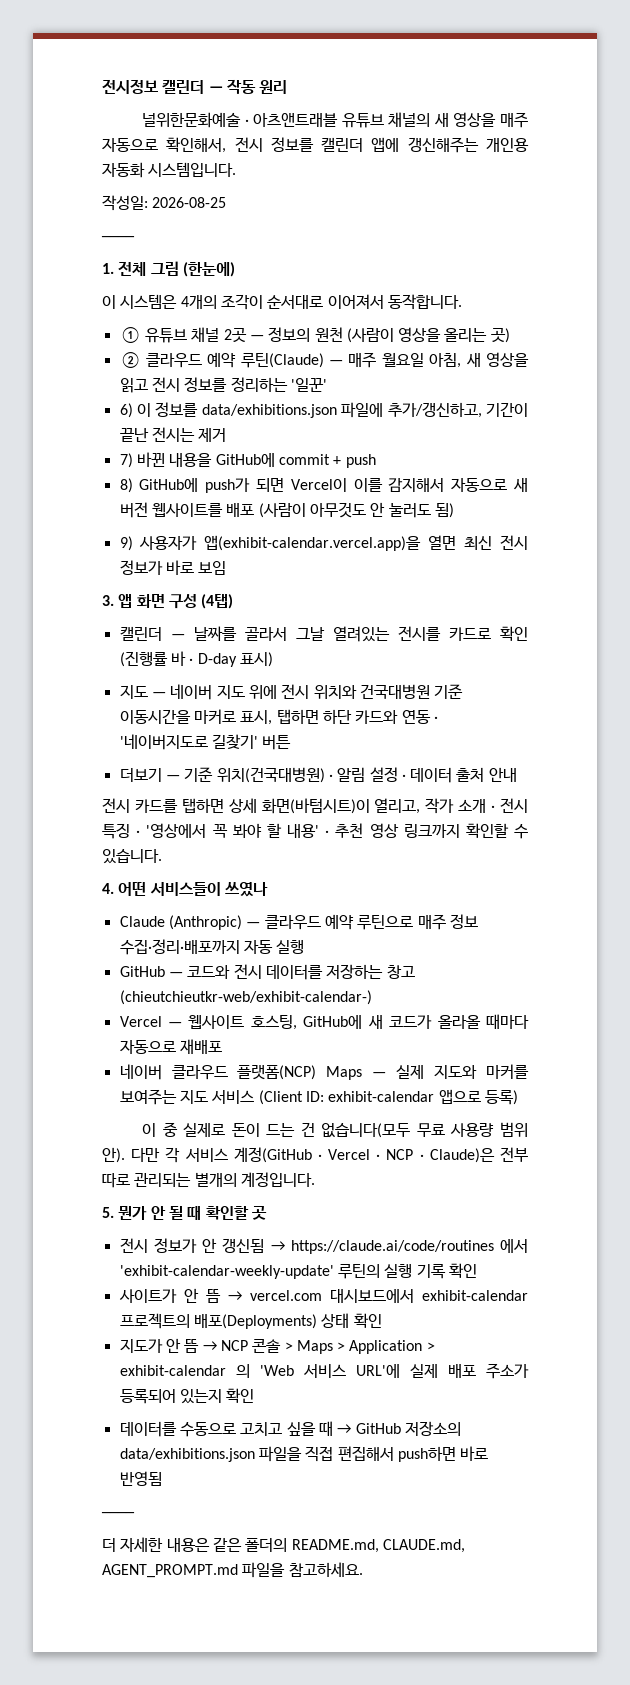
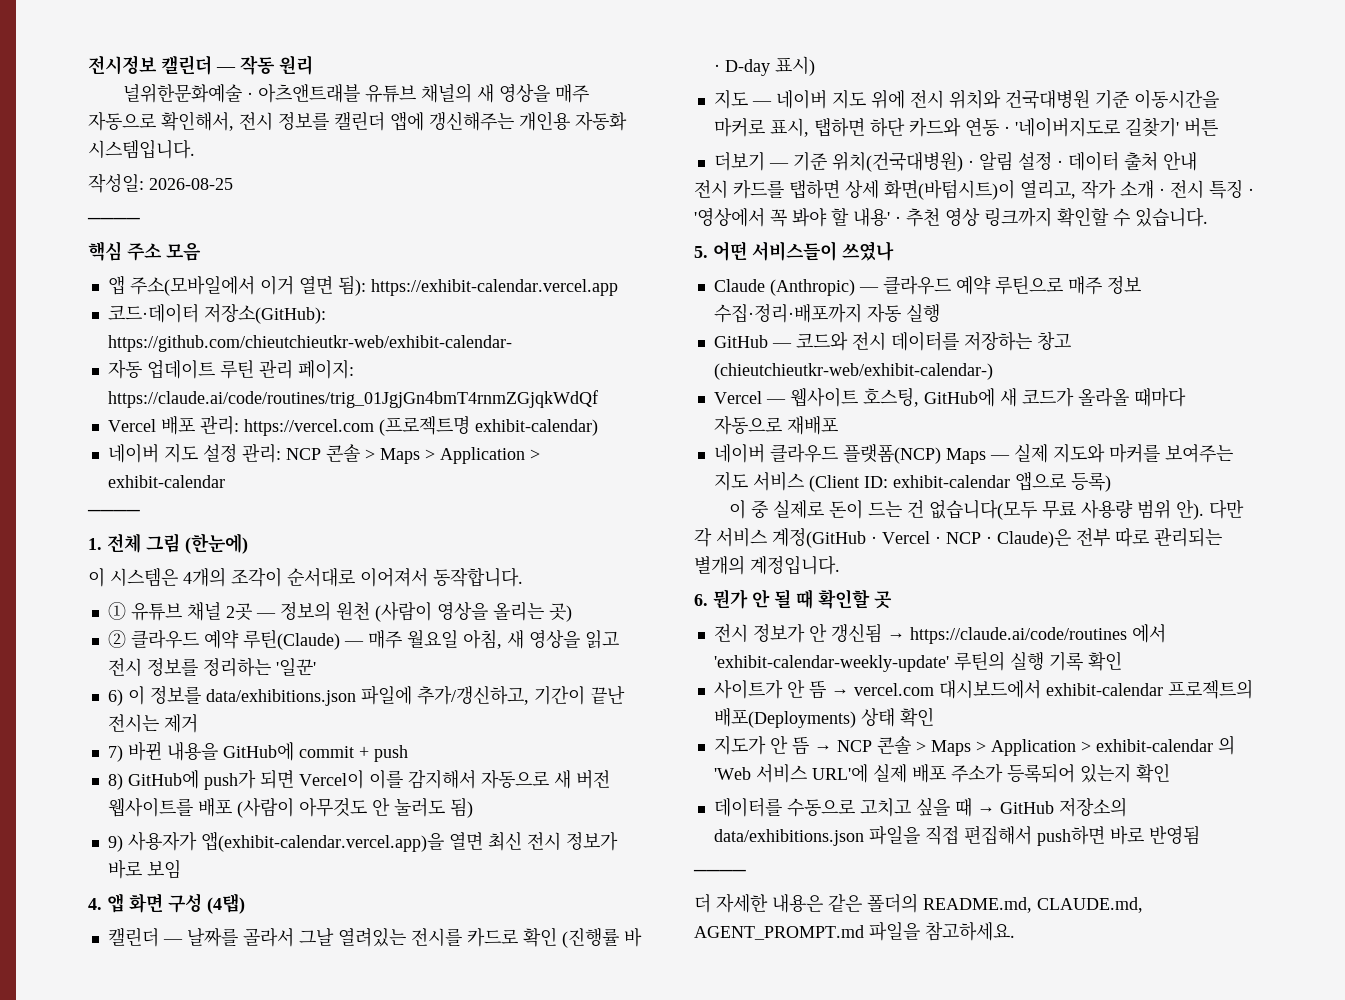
(135, 238) none -> [88,241,201,261] [107,275,618,296] [107,303,326,324] [107,335,512,352] [107,359,354,379] [107,390,598,408] [107,415,598,436] [107,443,540,464] [107,475,225,488] [87,509,140,516] // 핵심 주소 모음 // 앱 주소(모바일에서 이거 열면 됨): https://exhibit-calendar.vercel.app // 코드·데이터 저장소(GitHub): https://github.com/chieutchieutkr-web/exhibit-calendar- // 자동 업데이트 루틴 관리 페이지: https://claude.ai/code/routines/trig_01JgjGn4bmT4rnmZGjqkWdQf // Vercel 배포 관리: https://vercel.com (프로젝트명 exhibit-calendar) // 네이버 지도 설정 관리: NCP 콘솔 > Maps > Application > exhibit-calendar // ────
[102,595,114,606] 3. -> [88,898,102,910] 4.
[102,883,114,894] 4. -> [694,246,708,258] 5.
[102,1207,114,1218] 5. -> [694,594,708,606] 6.

